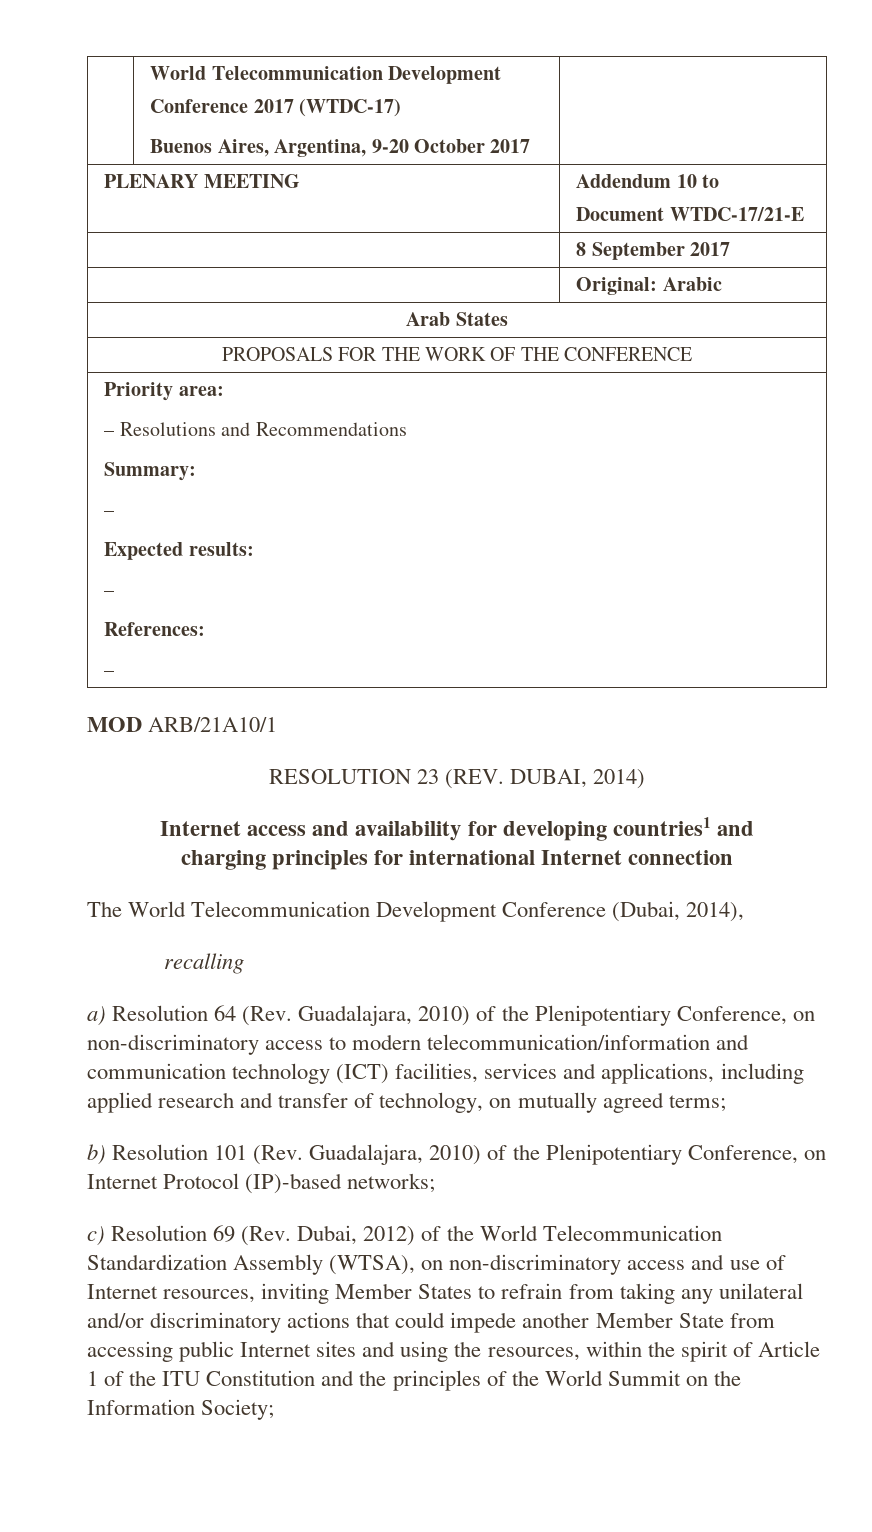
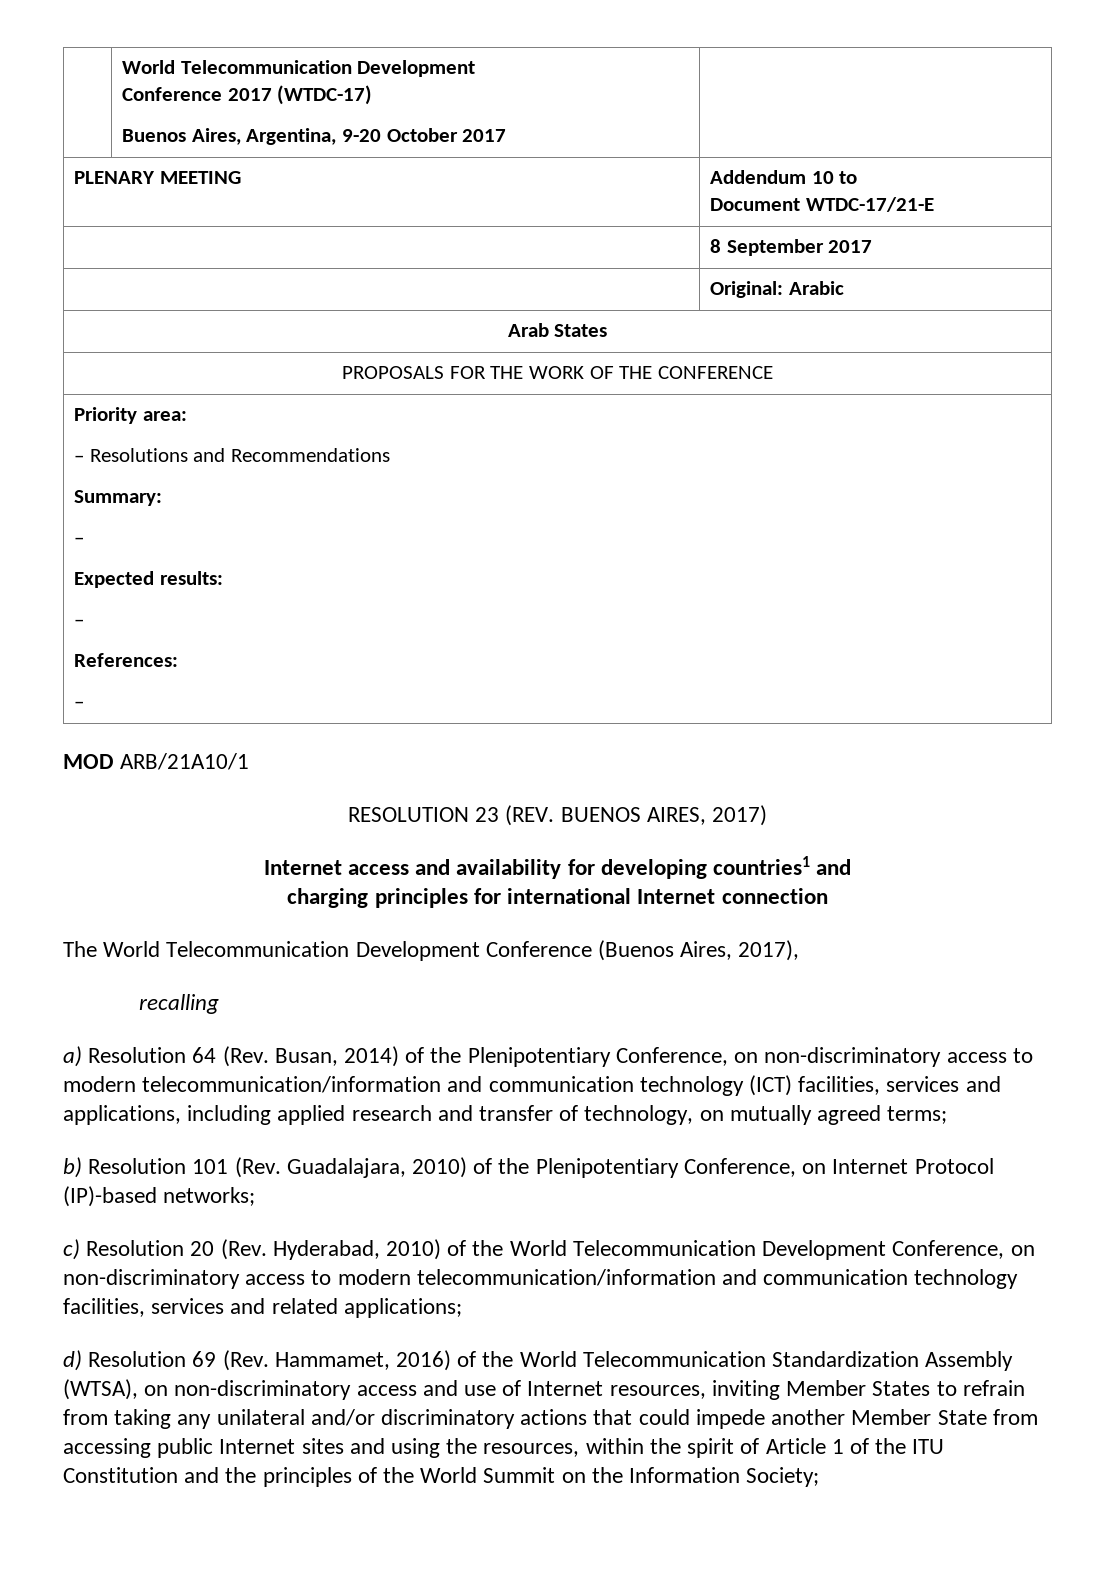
[510,769,646,789] DUBAI, 2014) -> [560,805,768,826] BUENOS AIRES, 2017)
[612,901,745,922] (Dubai, 2014), -> [598,940,800,961] (Buenos Aires, 2017),
[298,1005,471,1026] Guadalajara, 2010) -> [274,1046,400,1067] Busan, 2014)
[213,1225,416,1246] 69 (Rev. Dubai, 2012) -> [190,1239,1035,1260] [63,1269,1019,1289] [63,1298,462,1318] [63,1350,452,1371] 20 (Rev. Hyderabad, 2010) of the World Telecommunication Development Conference, on non-discriminatory access to modern telecommunication/information and communication technology facilities, services and related applications; // d) Resolution 69 (Rev. Hammamet, 2016)

